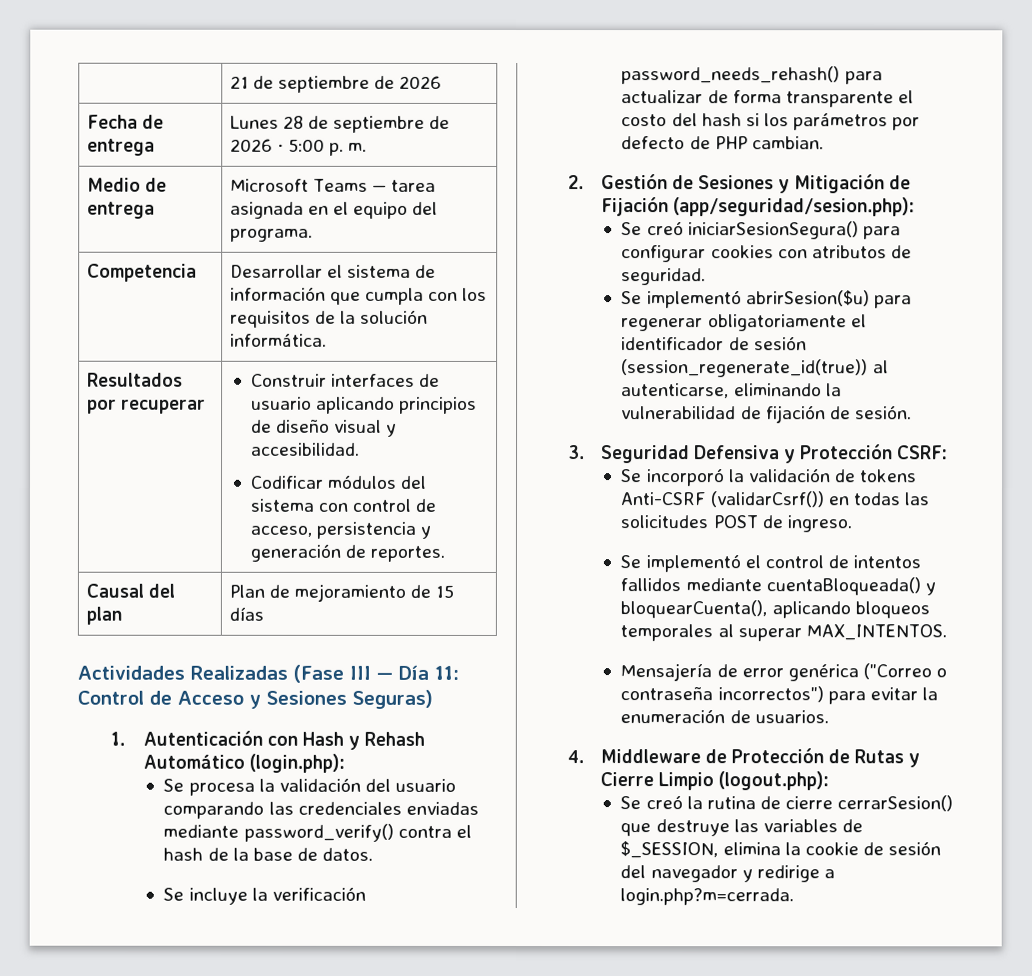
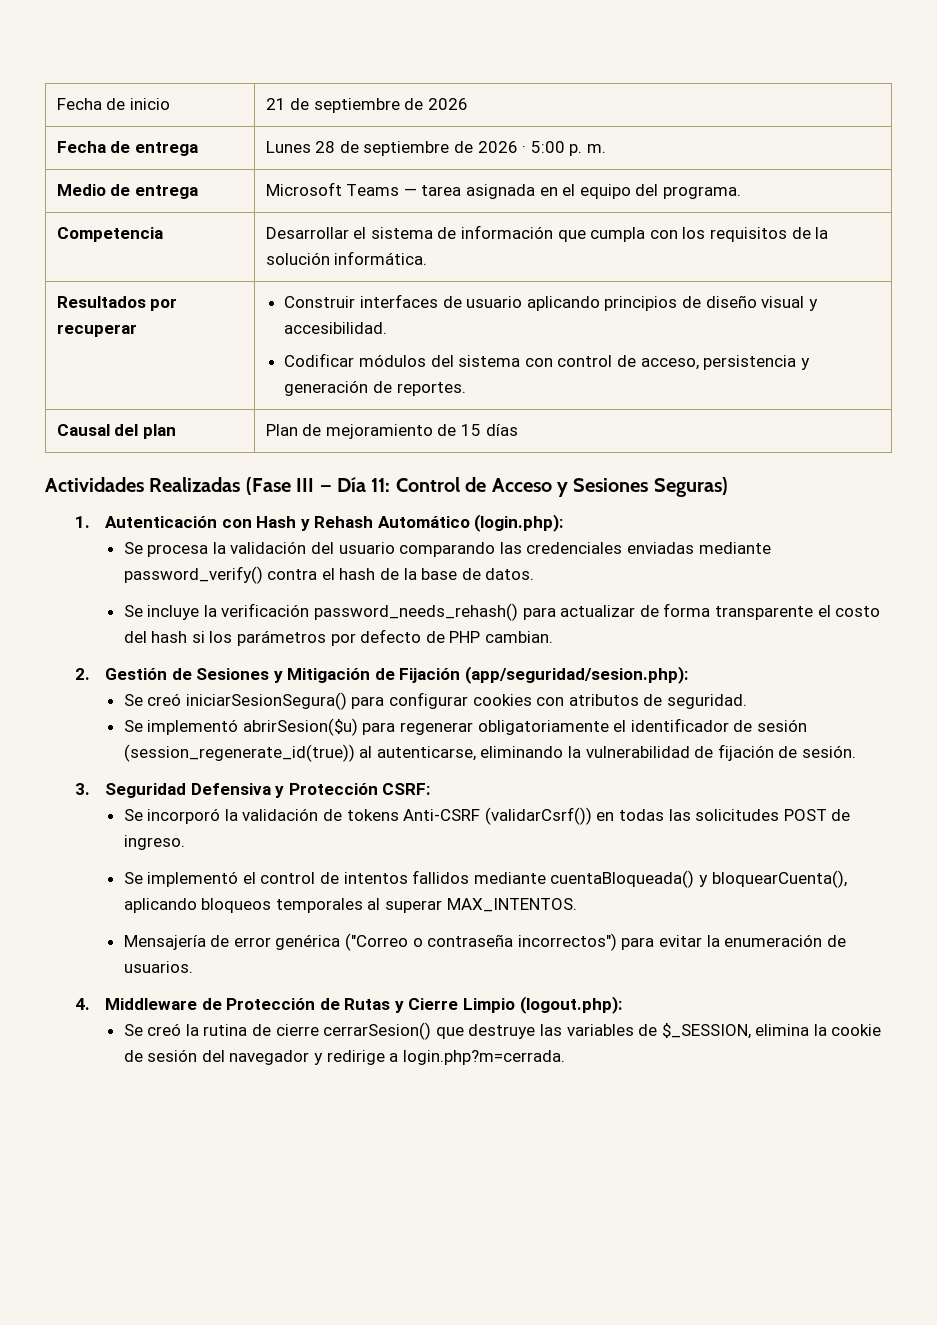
(229, 82) none -> [56,98,170,110] Fecha de inicio

